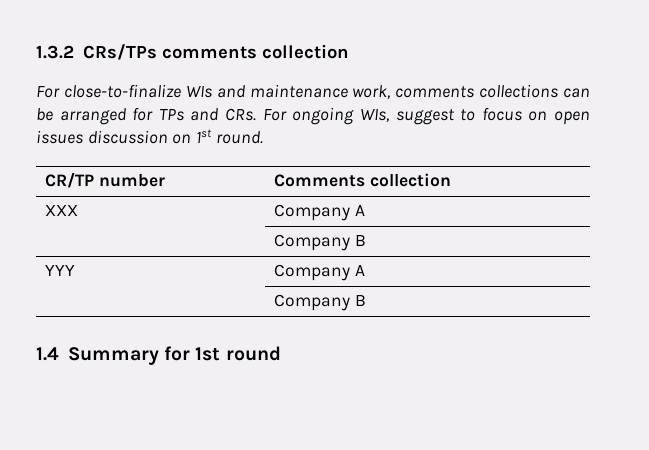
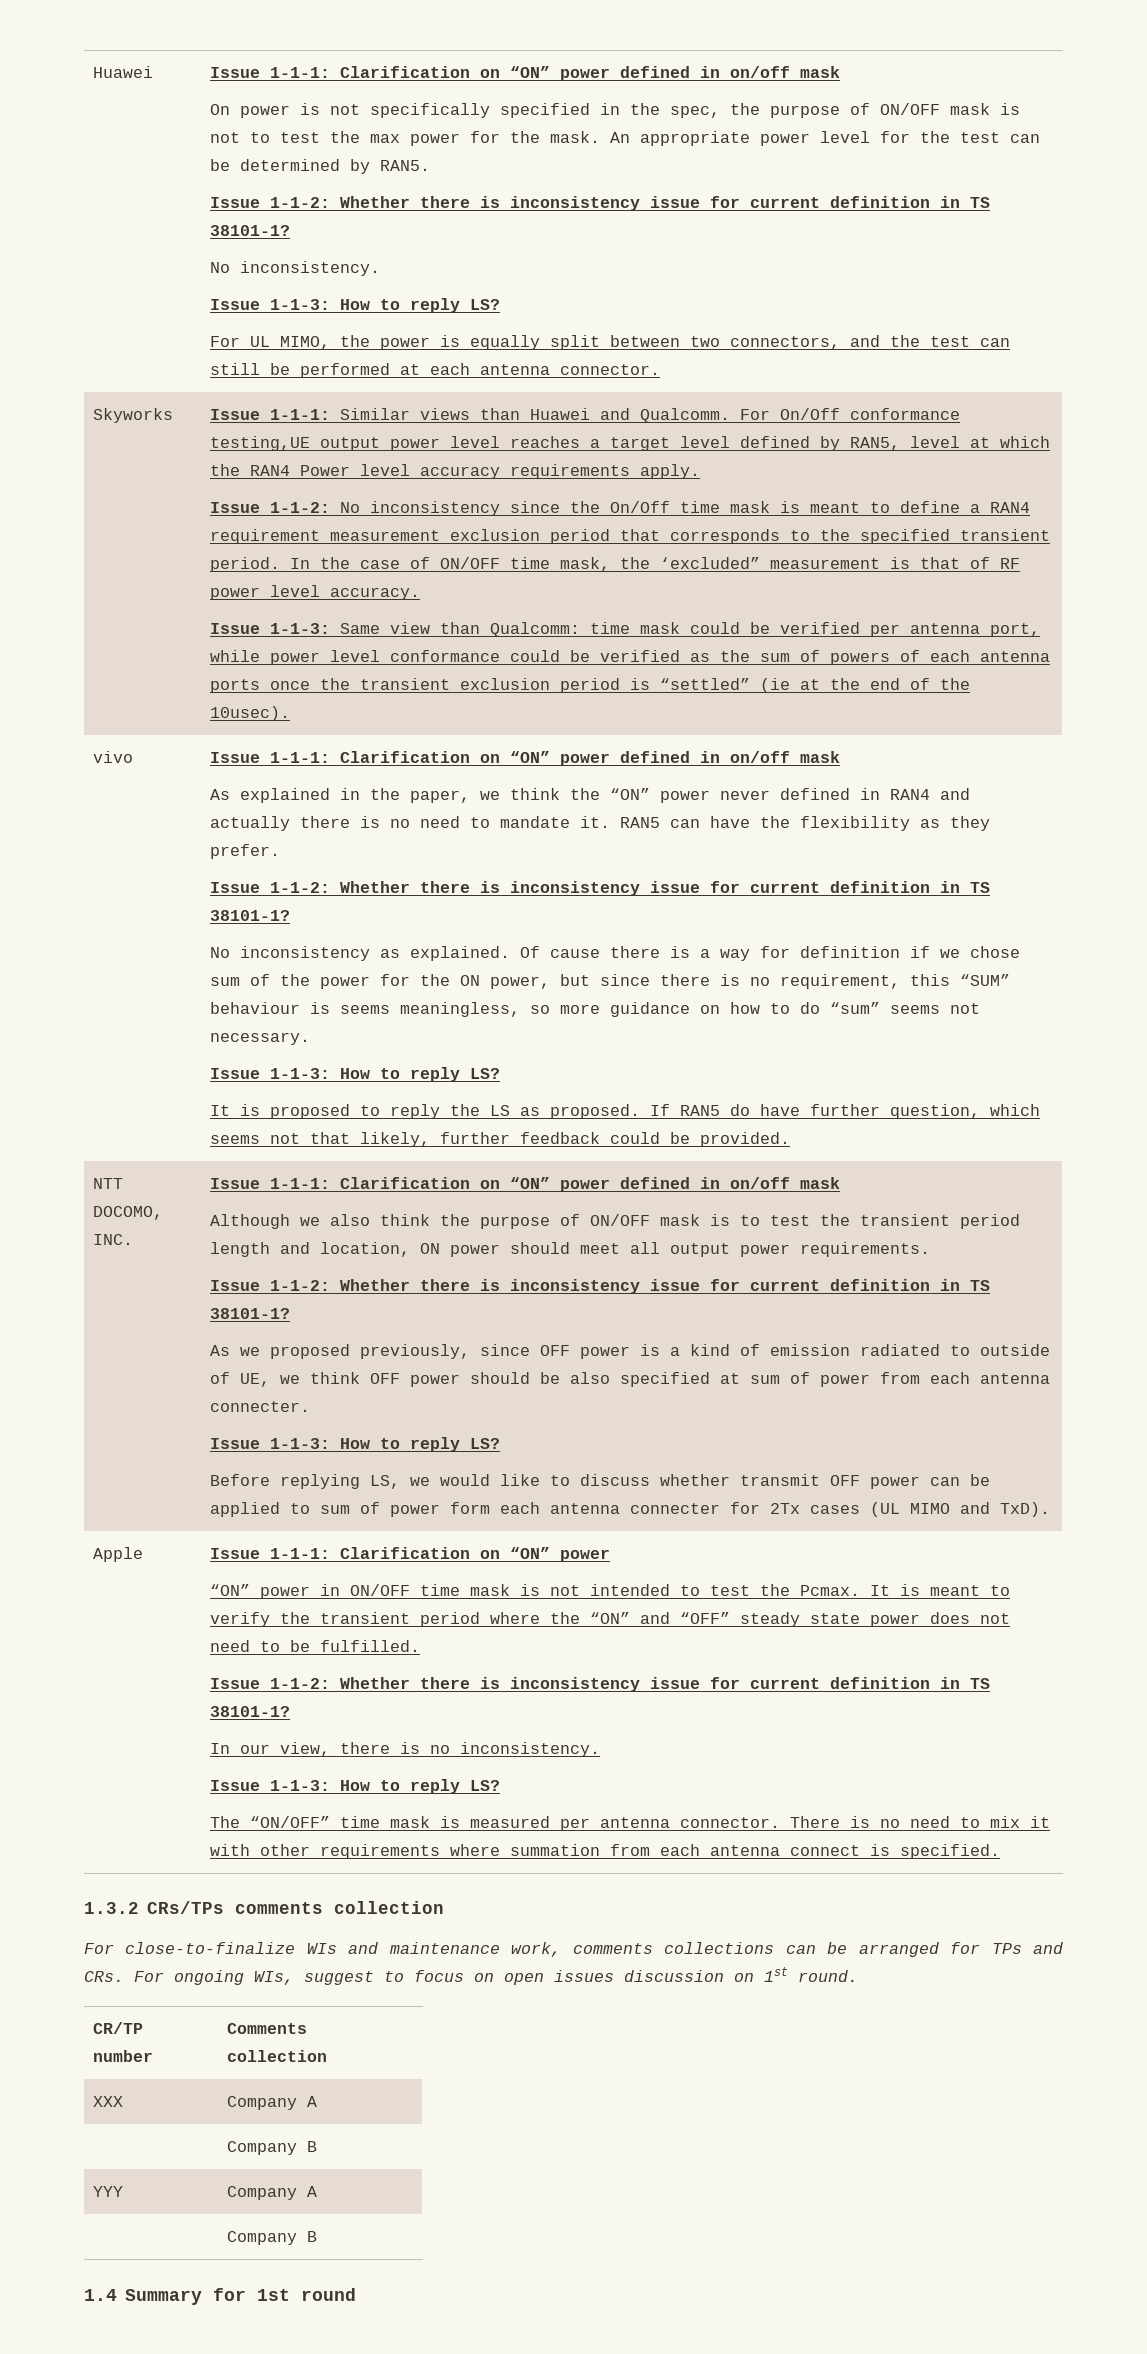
(36, 52) none -> [92,66,153,78] [209,66,840,81] [209,103,1020,118] [209,131,1040,146] [209,159,430,174] [209,196,990,211] [209,225,290,236] [209,261,380,276] [209,298,500,313] [209,335,1010,350] [209,363,660,378] [92,408,173,423] [209,408,960,423] [209,436,1050,451] [209,464,700,479] [209,501,1030,516] [209,529,1050,544] [209,557,1020,572] [209,585,420,600] [209,622,1040,637] [209,650,1050,665] [209,678,970,693] [209,706,290,721] [92,751,133,763] [209,751,840,766] [209,788,970,803] [209,816,990,831] [209,844,280,859] [209,881,990,896] [209,910,290,921] [209,946,1020,961] [209,974,1010,989] [209,1002,980,1017] [209,1032,310,1045] [209,1067,500,1082] [209,1104,1040,1119] [209,1132,790,1147] [92,1178,123,1189] [92,1206,163,1220] [92,1234,133,1245] [209,1177,840,1192] [209,1214,1020,1229] [209,1242,930,1257] [209,1279,990,1294] [209,1308,290,1319] [209,1344,1050,1359] [209,1372,1050,1387] [209,1401,310,1412] [209,1437,500,1452] [209,1474,990,1489] [209,1502,1050,1517] [92,1547,143,1562] [209,1547,610,1562] [209,1584,1010,1599] [209,1612,1010,1627] [209,1640,420,1652] [209,1677,990,1692] [209,1706,290,1717] [209,1742,600,1757] [209,1779,500,1794] [209,1816,1050,1831] [209,1844,1000,1859] Huawei | Issue 1-1-1: Clarification on “ON” power defined in on/off mask // On power is not specifically specified in the spec, the purpose of ON/OFF mask is not to test the max power for the mask. An appropriate power level for the test can be determined by RAN5. // Issue 1-1-2: Whether there is inconsistency issue for current definition in TS 38101-1? // No inconsistency. // Issue 1-1-3: How to reply LS? // For UL MIMO, the power is equally split between two connectors, and the test can still be performed at each antenna connector. // Skyworks | Issue 1-1-1: Similar views than Huawei and Qualcomm. For On/Off conformance testing,UE output power level reaches a target level defined by RAN5, level at which the RAN4 Power level accuracy requirements apply. // Issue 1-1-2: No inconsistency since the On/Off time mask is meant to define a RAN4 requirement measurement exclusion period that corresponds to the specified transient period. In the case of ON/OFF time mask, the ‘excluded” measurement is that of RF power level accuracy. // Issue 1-1-3: Same view than Qualcomm: time mask could be verified per antenna port, while power level conformance could be verified as the sum of powers of each antenna ports once the transient exclusion period is “settled” (ie at the end of the 10usec). // vivo | Issue 1-1-1: Clarification on “ON” power defined in on/off mask // As explained in the paper, we think the “ON” power never defined in RAN4 and actually there is no need to mandate it. RAN5 can have the flexibility as they prefer. // Issue 1-1-2: Whether there is inconsistency issue for current definition in TS 38101-1? // No inconsistency as explained. Of cause there is a way for definition if we chose sum of the power for the ON power, but since there is no requirement, this “SUM” behaviour is seems meaningless, so more guidance on how to do “sum” seems not necessary. // Issue 1-1-3: How to reply LS? // It is proposed to reply the LS as proposed. If RAN5 do have further question, which seems not that likely, further feedback could be provided. // NTT DOCOMO, INC. | Issue 1-1-1: Clarification on “ON” power defined in on/off mask // Although we also think the purpose of ON/OFF mask is to test the transient period length and location, ON power should meet all output power requirements. // Issue 1-1-2: Whether there is inconsistency issue for current definition in TS 38101-1? // As we proposed previously, since OFF power is a kind of emission radiated to outside of UE, we think OFF power should be also specified at sum of power from each antenna connecter. // Issue 1-1-3: How to reply LS? // Before replying LS, we would like to discuss whether transmit OFF power can be applied to sum of power form each antenna connecter for 2Tx cases (UL MIMO and TxD). // Apple | Issue 1-1-1: Clarification on “ON” power // “ON” power in ON/OFF time mask is not intended to test the Pcmax. It is meant to verify the transient period where the “ON” and “OFF” steady state power does not need to be fulfilled. // Issue 1-1-2: Whether there is inconsistency issue for current definition in TS 38101-1? // In our view, there is no inconsistency. // Issue 1-1-3: How to reply LS? // The “ON/OFF” time mask is measured per antenna connector. There is no need to mix it with other requirements where summation from each antenna connect is specified. //

